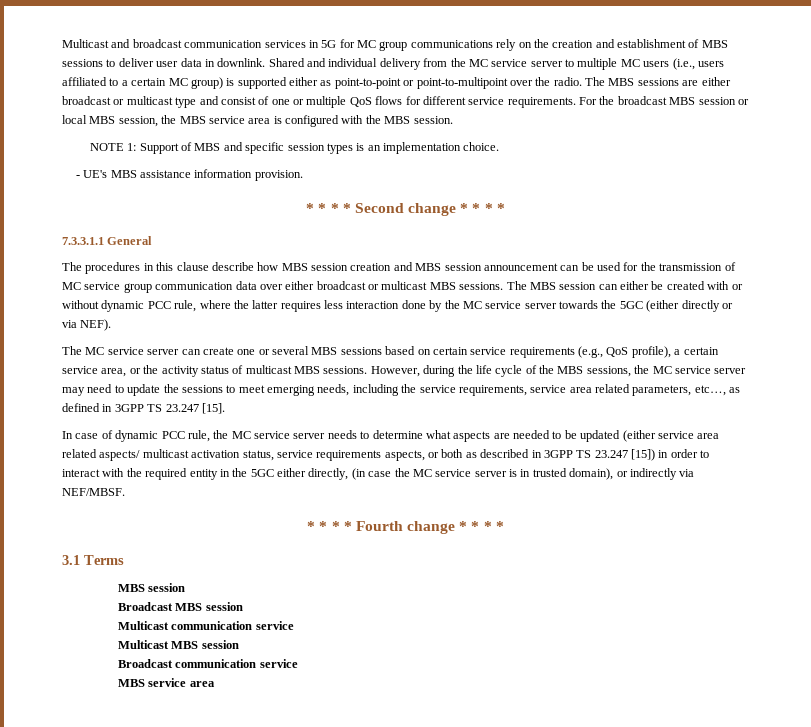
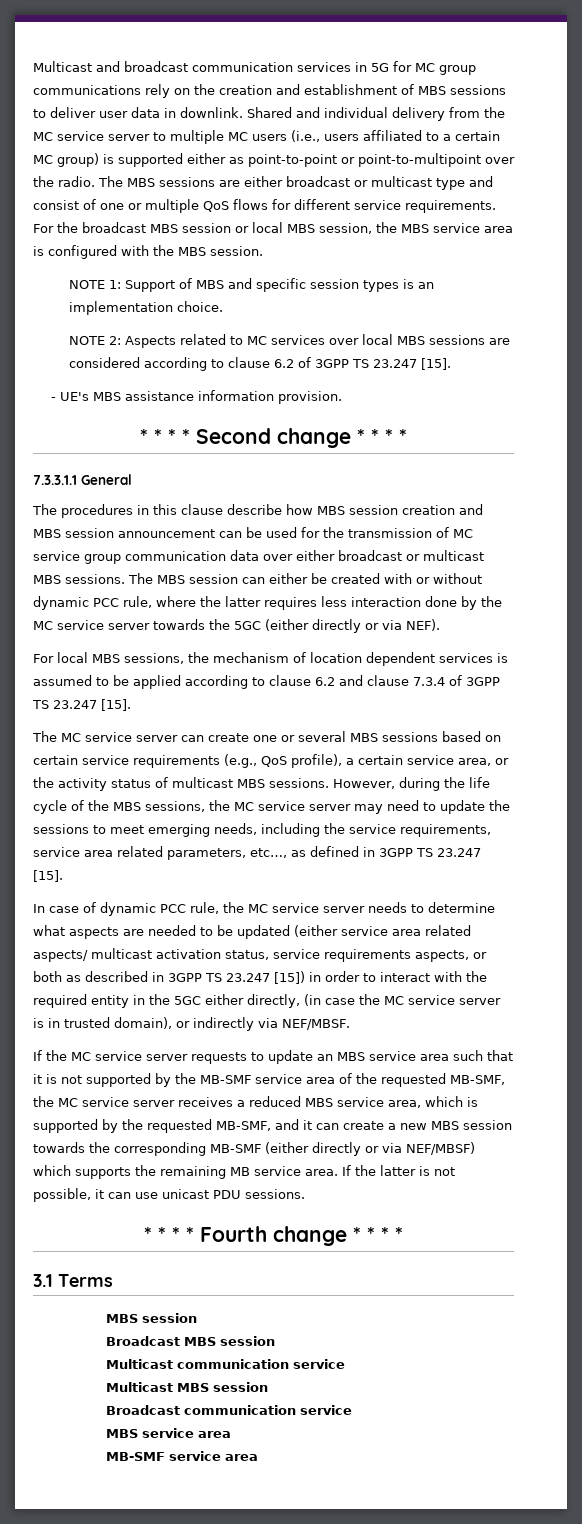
(500, 146) none -> [69,334,511,348] [69,357,452,371] // NOTE 2: Aspects related to MC services over local MBS sessions are considered according to clause 6.2 of 3GPP TS 23.247 [15].
(112, 325) none -> [33,652,508,666] [33,675,500,689] [32,699,131,711] // For local MBS sessions, the mechanism of location dependent services is assumed to be applied according to clause 6.2 and clause 7.3.4 of 3GPP TS 23.247 [15].
(125, 492) none -> [33,1050,513,1064] [33,1073,505,1087] [33,1096,478,1108] [33,1119,512,1133] [33,1142,475,1156] [33,1165,455,1179] [33,1188,305,1202] // If the MC service server requests to update an MBS service area such that it is not supported by the MB-SMF service area of the requested MB-SMF, the MC service server receives a reduced MBS service area, which is supported by the requested MB-SMF, and it can create a new MBS session towards the corresponding MB-SMF (either directly or via NEF/MBSF) which supports the remaining MB service area. If the latter is not possible, it can use unicast PDU sessions.
(215, 684) none -> [105,1451,258,1461] // MB-SMF service area

